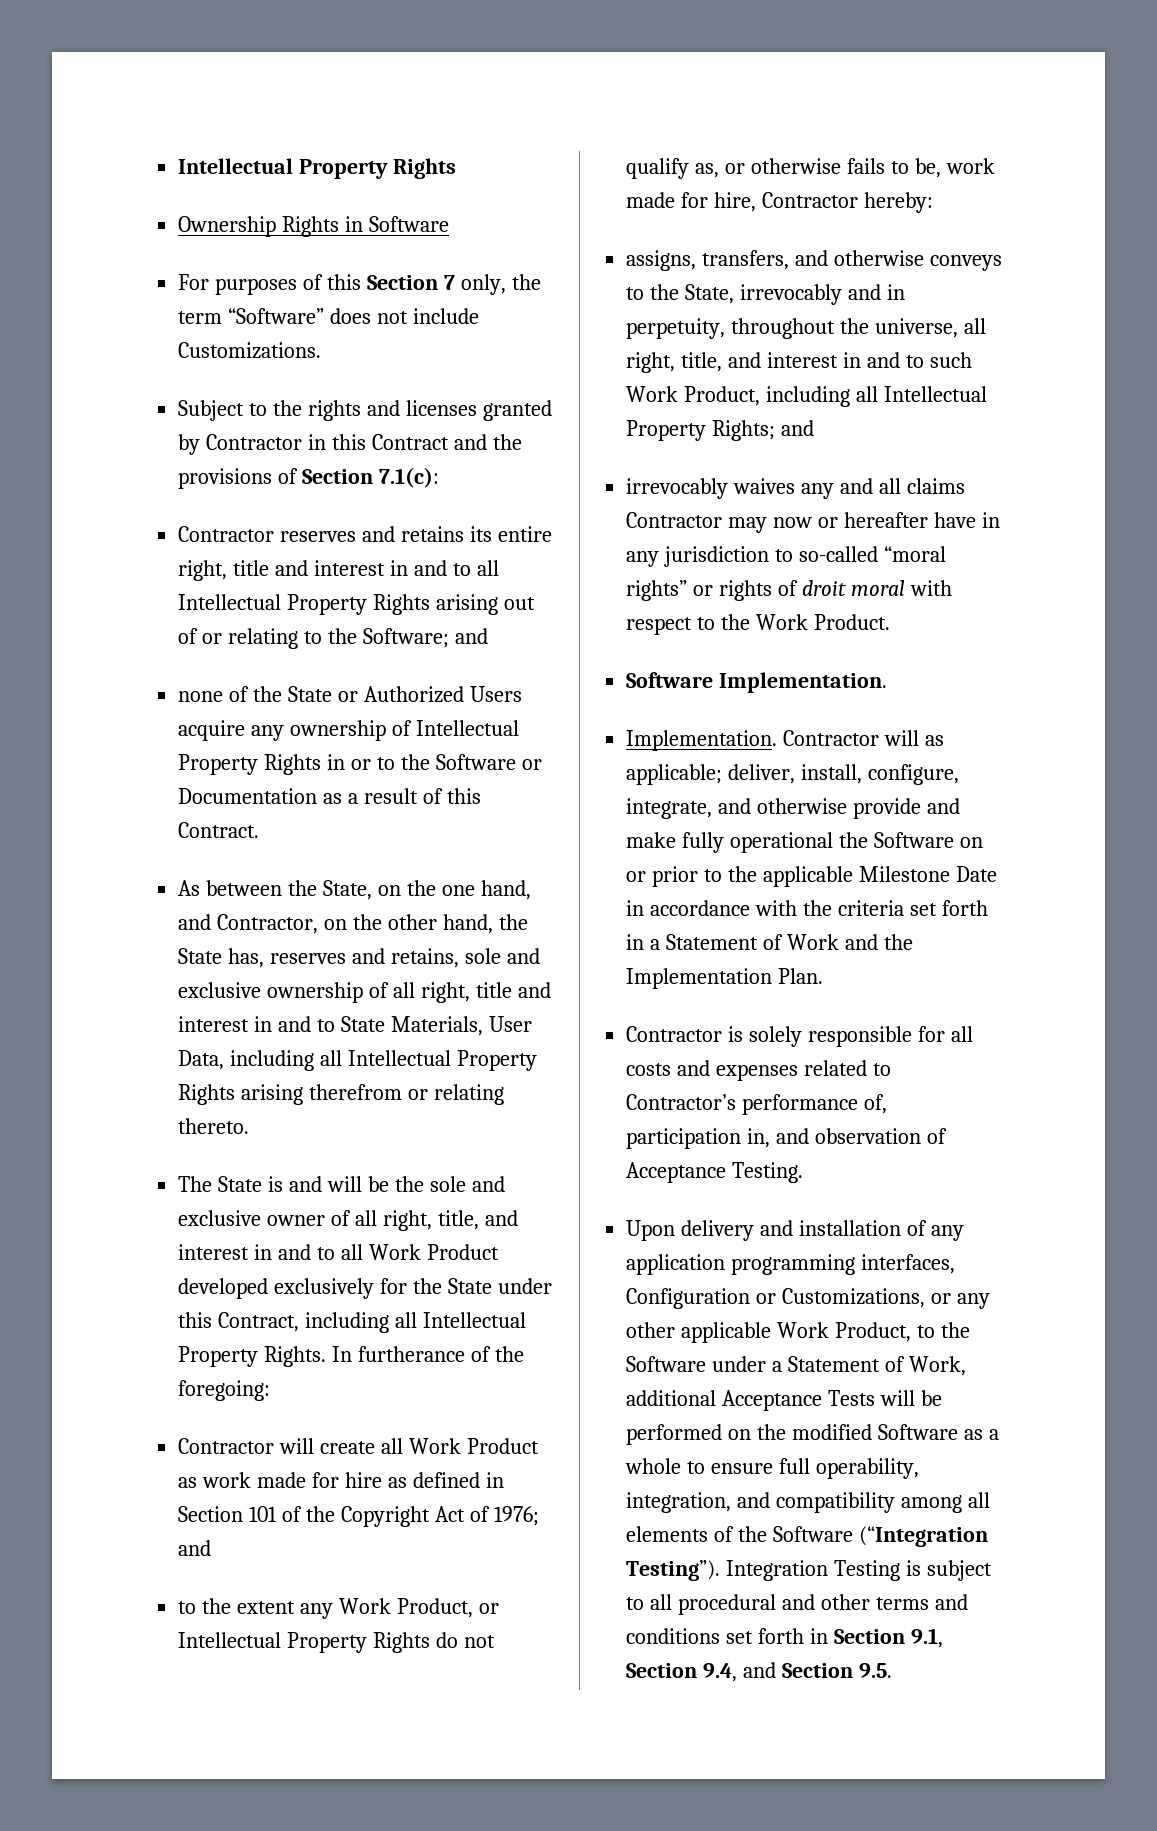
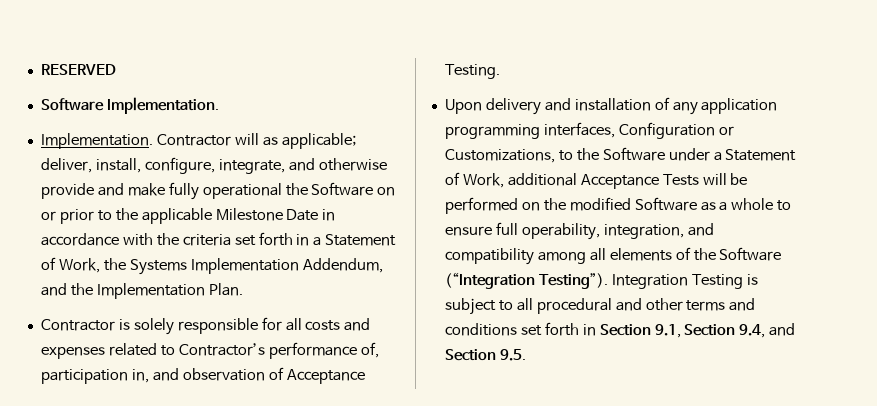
[178,158,457,179] [178,216,450,237] [178,274,541,295] [178,308,479,324] [178,342,322,359] [178,400,552,421] [178,434,522,455] [178,467,440,489] [178,526,552,542] [178,560,499,581] [178,594,535,615] [178,628,488,649] [178,686,522,703] [178,720,519,741] [178,754,542,775] [178,788,481,804] [178,822,260,838] [178,880,531,900] [178,914,528,934] [178,948,540,968] [178,982,551,1003] [178,1016,532,1036] [178,1050,537,1071] [178,1084,504,1105] [178,1118,250,1134] [178,1176,505,1192] [178,1210,518,1231] [178,1244,499,1260] [178,1278,552,1299] [178,1312,526,1333] [178,1346,524,1367] [178,1380,271,1401] [178,1438,539,1454] [178,1472,504,1488] [178,1506,539,1527] [178,1540,212,1556] [178,1598,499,1619] [178,1632,495,1653] [626,158,995,179] [626,192,933,213] [626,250,1002,271] [626,284,905,305] [626,318,986,339] [626,352,972,373] [626,386,987,407] [626,420,815,441] [626,478,965,499] [626,512,1000,533] [626,546,946,567] [626,580,952,601] [626,614,890,635] Intellectual Property Rights // Ownership Rights in Software // For purposes of this Section 7 only, the term “Software” does not include Customizations. // Subject to the rights and licenses granted by Contractor in this Contract and the provisions of Section 7.1(c): // Contractor reserves and retains its entire right, title and interest in and to all Intellectual Property Rights arising out of or relating to the Software; and // none of the State or Authorized Users acquire any ownership of Intellectual Property Rights in or to the Software or Documentation as a result of this Contract. // As between the State, on the one hand, and Contractor, on the other hand, the State has, reserves and retains, sole and exclusive ownership of all right, title and interest in and to State Materials, User Data, including all Intellectual Property Rights arising therefrom or relating thereto. // The State is and will be the sole and exclusive owner of all right, title, and interest in and to all Work Product developed exclusively for the State under this Contract, including all Intellectual Property Rights. In furtherance of the foregoing: // Contractor will create all Work Product as work made for hire as defined in Section 101 of the Copyright Act of 1976; and // to the extent any Work Product, or Intellectual Property Rights do not qualify as, or otherwise fails to be, work made for hire, Contractor hereby: // assigns, transfers, and otherwise conveys to the State, irrevocably and in perpetuity, throughout the universe, all right, title, and interest in and to such Work Product, including all Intellectual Property Rights; and // irrevocably waives any and all claims Contractor may now or hereafter have in any jurisdiction to so-called “moral rights” or rights of droit moral with respect to the Work Product. -> [40,64,116,75] RESERVED
[786,934,839,950] Work -> [58,258,383,275] Work, the Systems Implementation Addendum,
[931,1293,990,1309] [626,1322,912,1343] or any other applicable Work Product, -> (555, 156) none

